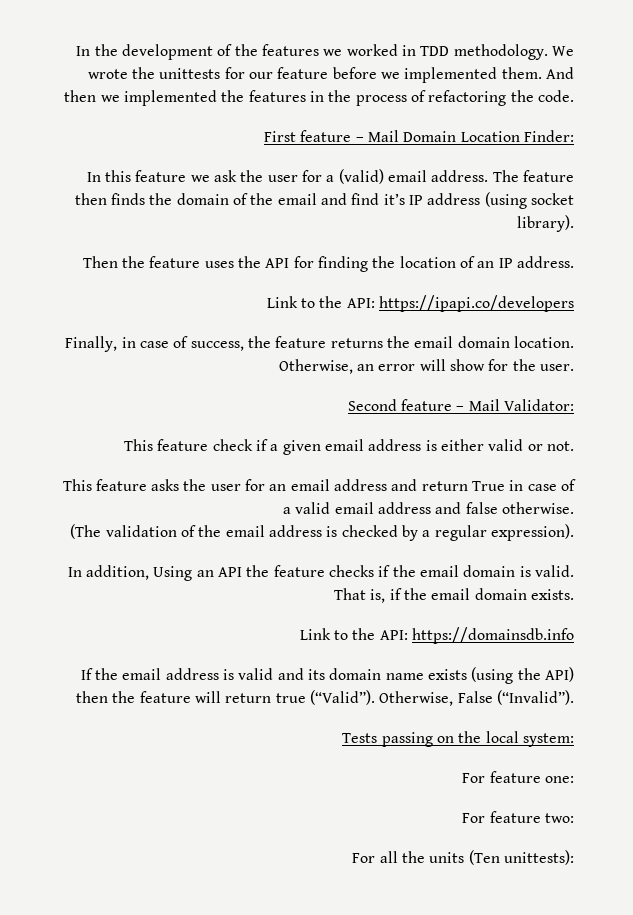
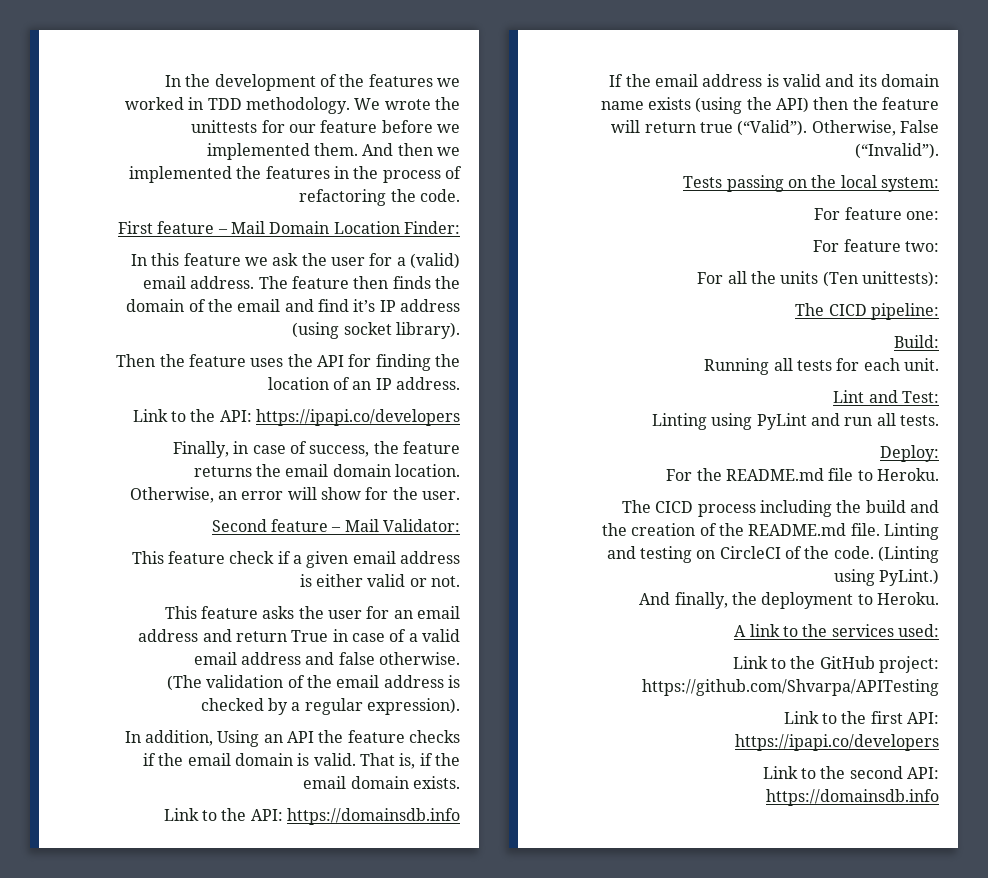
(574, 857) none -> [795,303,939,320] [894,335,939,348] [704,358,939,375] [833,390,939,403] [652,413,939,430] [880,445,939,462] [666,468,939,481] [622,500,939,517] [602,523,939,540] [606,546,939,563] [833,569,939,586] [639,592,939,609] [734,624,939,637] [732,656,939,673] [642,679,939,696] [783,711,939,724] [735,734,939,751] [762,766,939,779] [766,789,939,806] // The CICD pipeline: // Build: // Running all tests for each unit. // Lint and Test: // Linting using PyLint and run all tests. // Deploy: // For the README.md file to Heroku. // The CICD process including the build and the creation of the README.md file. Linting and testing on CircleCI of the code. (Linting using PyLint.) // And finally, the deployment to Heroku. // A link to the services used: // Link to the GitHub project: https://github.com/Shvarpa/APITesting // Link to the first API: https://ipapi.co/developers // Link to the second API: https://domainsdb.info

